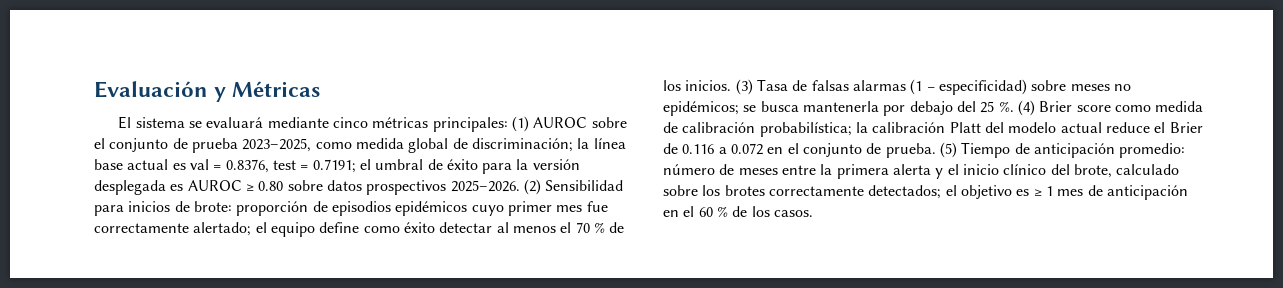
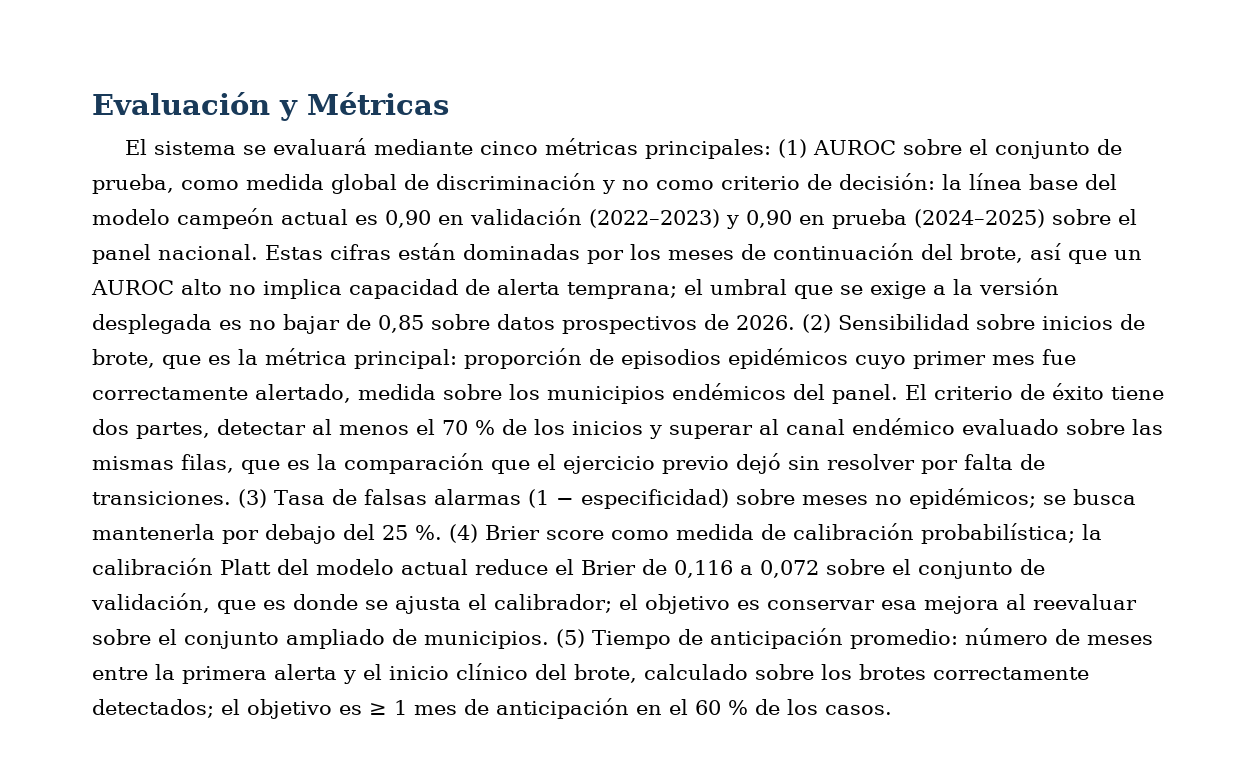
[191,138,312,153] prueba 2023–2025, -> [92,174,174,194] prueba,
[471,138,626,152] [94,159,580,174] [94,180,284,195] discriminación; la línea base actual es val = 0.8376, test = 0.7191; el umbral de éxito para la versión desplegada es AUROC ≥ 0.80 -> [436,173,1117,194] [92,208,1137,229] [92,243,1142,264] [91,278,1059,299] [92,314,424,334] discriminación y no como criterio de decisión: la línea base del modelo campeón actual es 0,90 en validación (2022–2023) y 0,90 en prueba (2024–2025) sobre el panel nacional. Estas cifras están dominadas por los meses de continuación del brote, así que un AUROC alto no implica capacidad de alerta temprana; el umbral que se exige a la versión desplegada es no bajar de 0,85
[450,180,520,192] 2025–2026. -> [704,314,795,330] de 2026.
[94,205,124,216] para -> [976,314,1035,330] sobre
[193,201,232,212] brote: -> [92,348,457,369] brote, que es la métrica principal:
[193,222,435,237] alertado; el equipo define como éxito -> [255,383,1164,404] [92,419,210,439] alertado, medida sobre los municipios endémicos del panel. El criterio de éxito tiene dos partes,
[685,80,732,91] inicios. -> [572,418,1163,439] [92,453,1045,474] [92,491,231,505] inicios y superar al canal endémico evaluado sobre las mismas filas, que es la comparación que el ejercicio previo dejó sin resolver por falta de transiciones.
[682,143,936,158] 0.116 a 0.072 en el conjunto de prueba. -> [674,559,1045,579] [91,593,1137,614] [92,629,549,649] 0,116 a 0,072 sobre el conjunto de validación, que es donde se ajusta el calibrador; el objetivo es conservar esa mejora al reevaluar sobre el conjunto ampliado de municipios.

